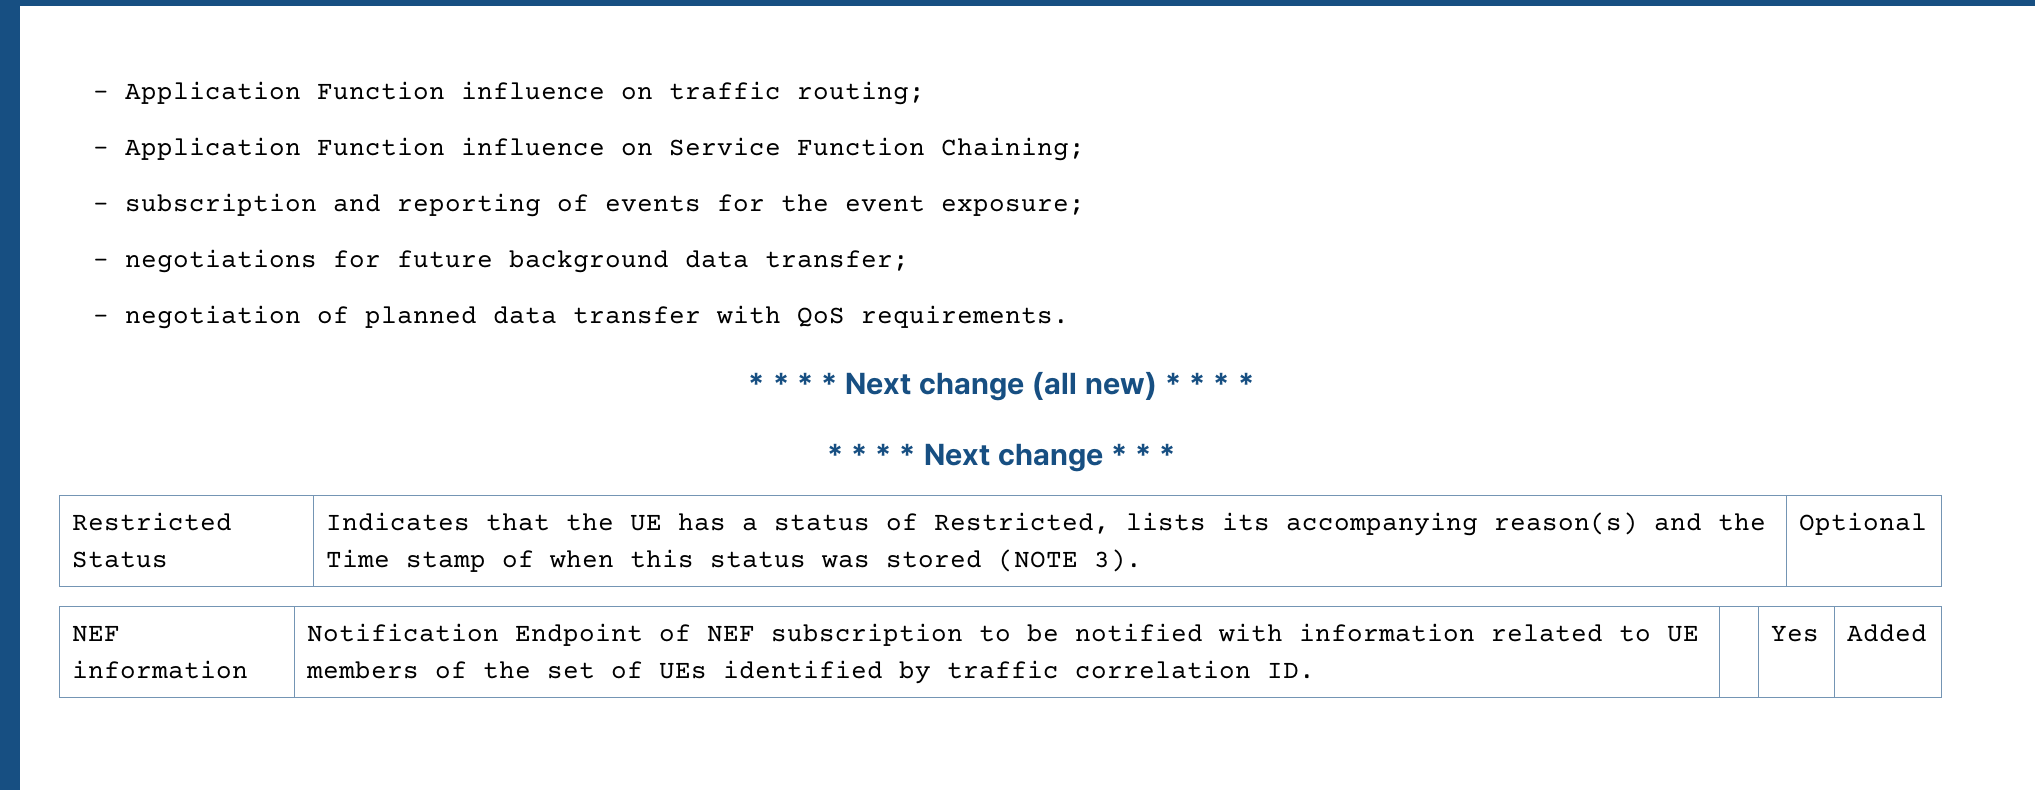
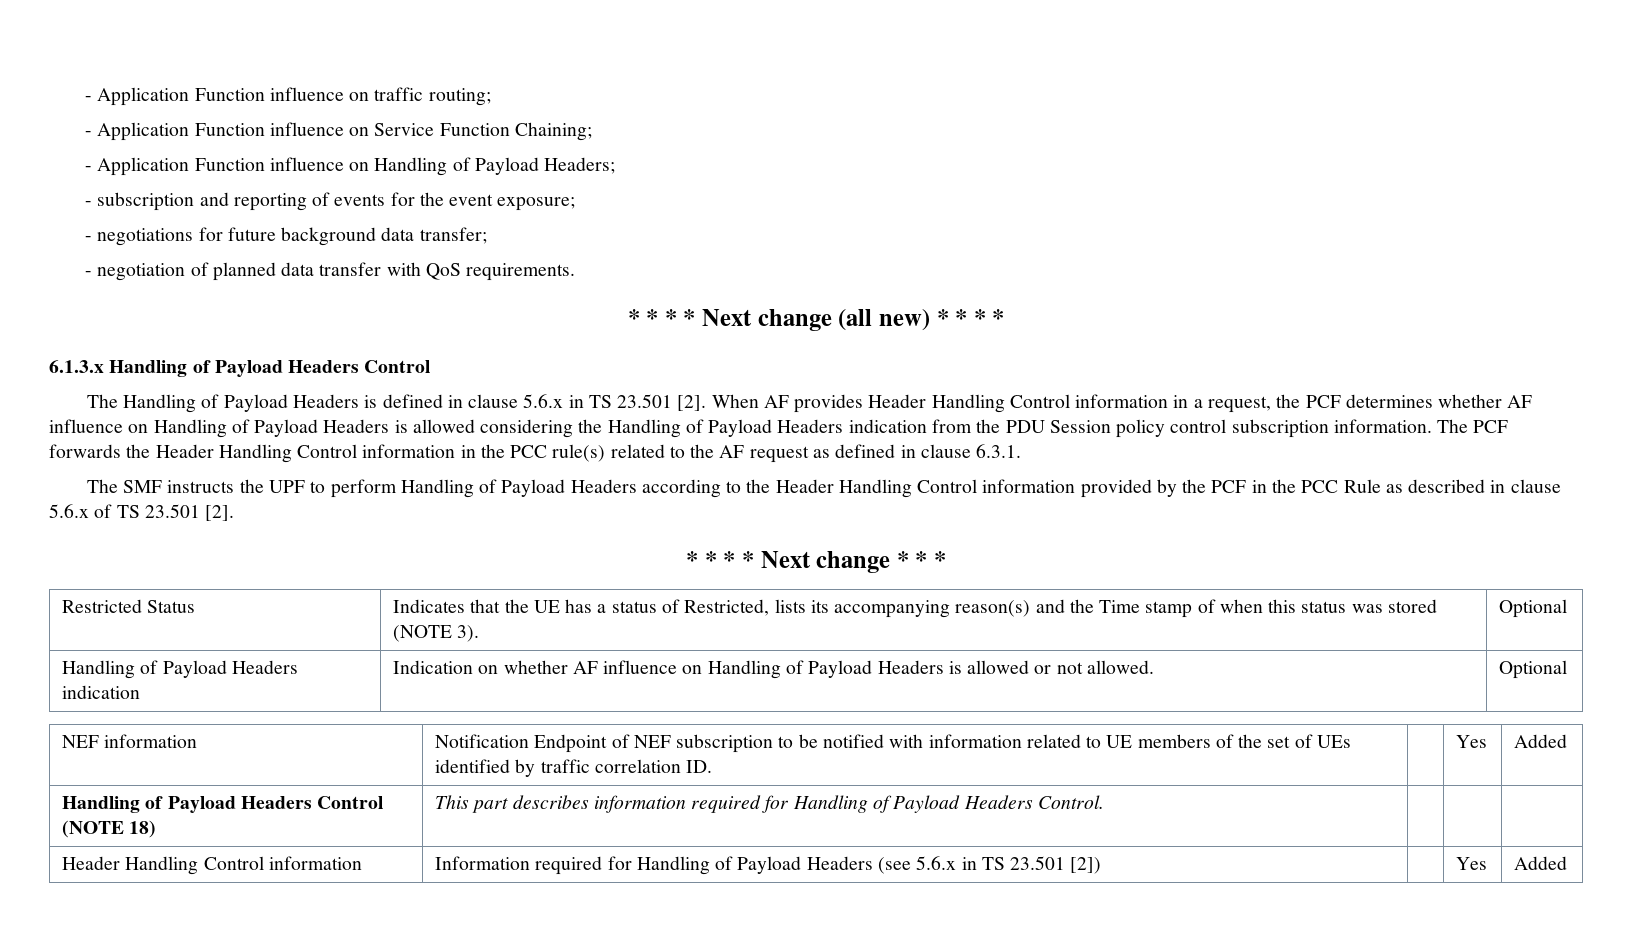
(1086, 149) none -> [85,157,616,176] // - Application Function influence on Handling of Payload Headers;
(1254, 383) none -> [49,360,431,377] [86,394,1533,413] [49,419,1509,438] [49,444,1022,463] [86,479,1561,498] [49,504,235,521] // 6.1.3.x Handling of Payload Headers Control // The Handling of Payload Headers is defined in clause 5.6.x in TS 23.501 [2]. When AF provides Header Handling Control information in a request, the PCF determines whether AF influence on Handling of Payload Headers is allowed considering the Handling of Payload Headers indication from the PDU Session policy control subscription information. The PCF forwards the Header Handling Control information in the PCC rule(s) related to the AF request as defined in clause 6.3.1. // The SMF instructs the UPF to perform Handling of Payload Headers according to the Header Handling Control information provided by the PCF in the PCC Rule as described in clause 5.6.x of TS 23.501 [2].
(1928, 523) none -> [62,660,298,679] [62,685,141,699] [393,660,1154,679] [1499,660,1568,679] // Handling of Payload Headers indication | Indication on whether AF influence on Handling of Payload Headers is allowed or not allowed. | Optional
(1928, 633) none -> [62,796,384,813] [62,820,157,838] [435,795,1104,813] [62,856,362,875] [435,856,1102,875] [1456,857,1488,870] [1514,856,1568,870] // Handling of Payload Headers Control (NOTE 18) | This part describes information required for Handling of Payload Headers Control. | | | // Header Handling Control information | Information required for Handling of Payload Headers (see 5.6.x in TS 23.501 [2]) | | Yes | Added

